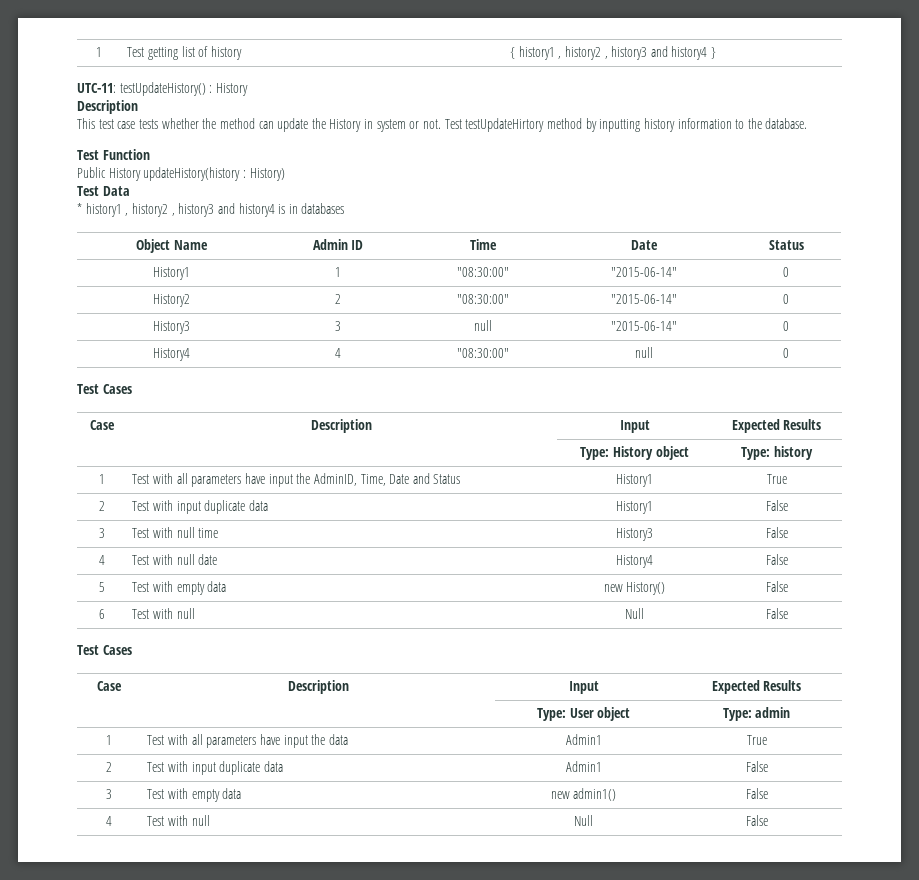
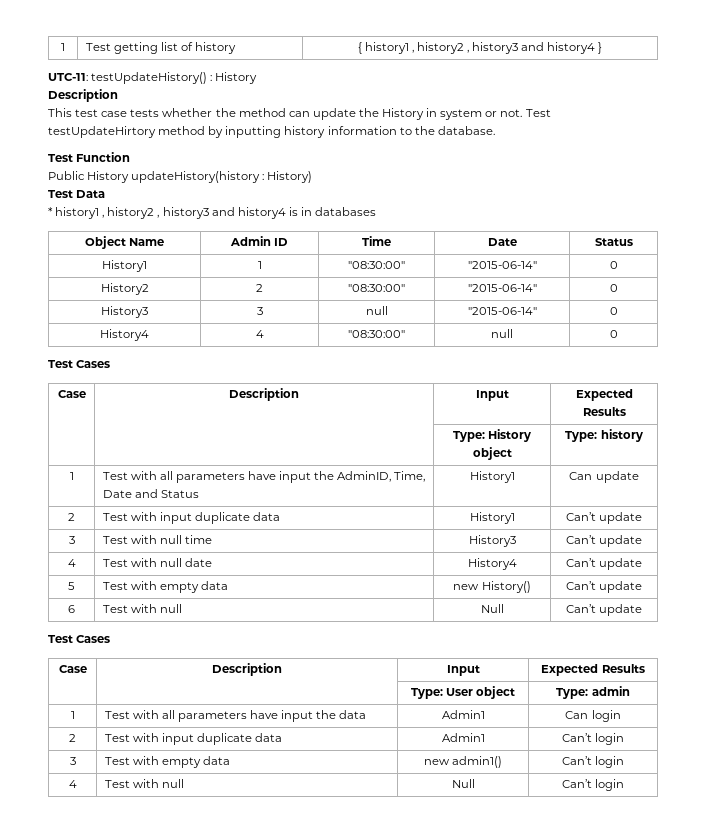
[766,474,787,484] True -> [569,471,639,483] Can update
[765,500,788,511] False -> [565,512,643,524] Can’t update
[765,527,788,538] False -> [565,535,643,547] Can’t update
[765,554,788,565] False -> [565,558,643,570] Can’t update
[765,581,788,592] False -> [565,581,643,593] Can’t update
[765,608,788,619] False -> [565,604,643,616] Can’t update
[746,735,767,745] True -> [565,710,621,722] Can login
[745,761,768,772] False -> [561,733,625,745] Can’t login
[745,788,768,799] False -> [561,756,625,768] Can’t login
[745,815,768,826] False -> [561,779,625,791] Can’t login

